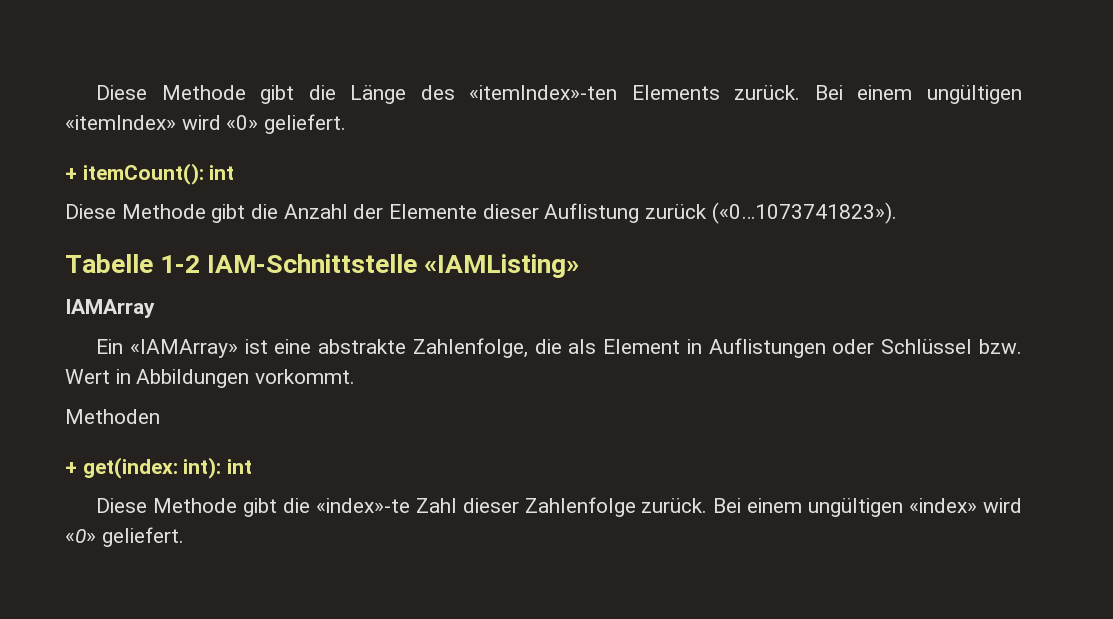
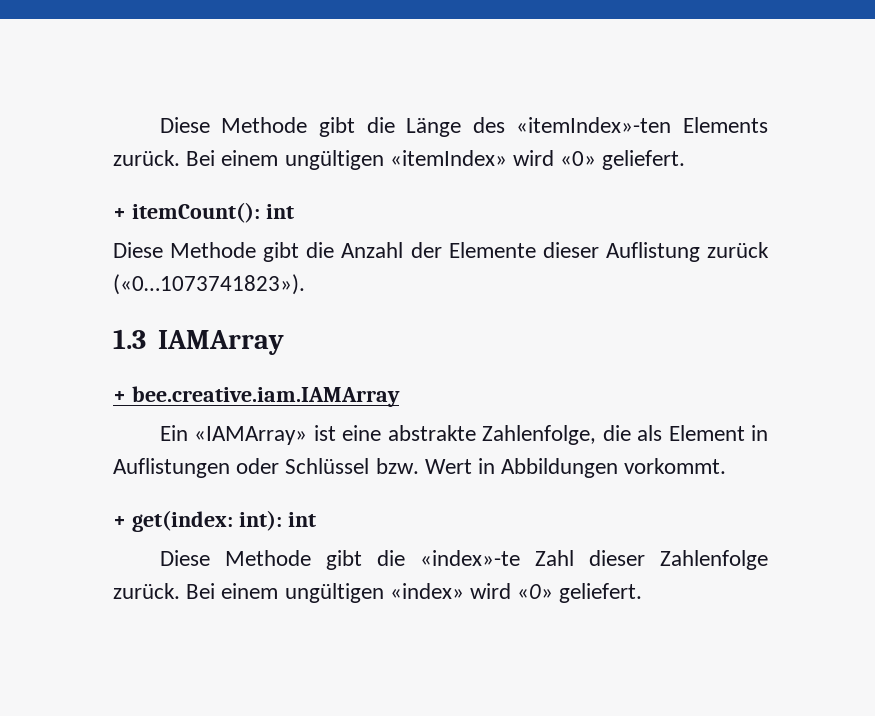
[65,254,580,278] [65,299,155,318] Tabelle 1-2 IAM-Schnittstelle «IAMListing» // IAMArray -> [113,329,284,355] [113,386,400,407] 1.3 IAMArray // + bee.creative.iam.IAMArray
[65,409,160,424] // Methoden -> (727, 466) none

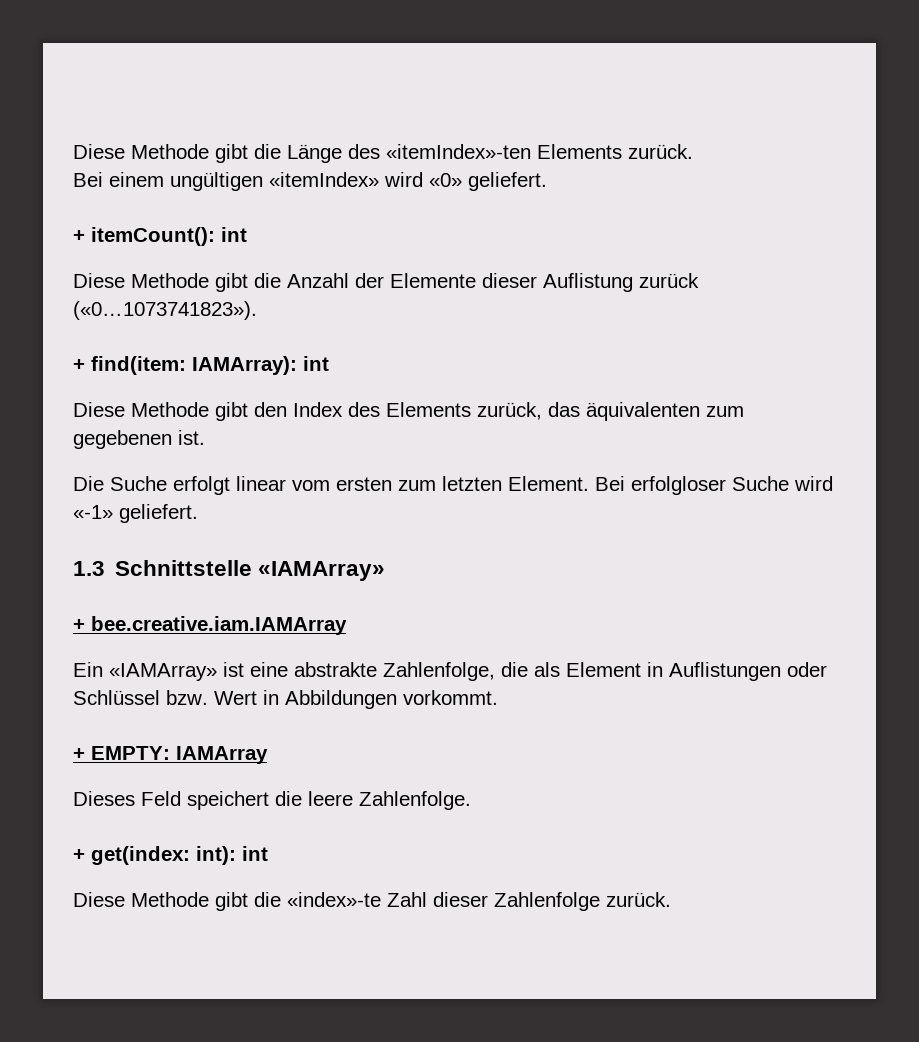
(180, 158) none -> (693, 151) //
(305, 284) none -> [73,356,329,375] [73,402,744,421] [73,430,205,449] [73,476,833,495] [73,504,198,523] // + find(item: IAMArray): int // Diese Methode gibt den Index des Elements zurück, das äquivalenten zum gegebenen ist. // Die Suche erfolgt linear vom ersten zum letzten Element. Bei erfolgloser Suche wird «-1» geliefert.
[157,330,284,355] IAMArray -> [115,560,386,581] Schnittstelle «IAMArray»
(727, 466) none -> [73,746,268,764] [73,791,471,810] // + EMPTY: IAMArray // Dieses Feld speichert die leere Zahlenfolge.
[186,583,643,603] Bei einem ungültigen «index» wird «0» geliefert. -> (671, 899) none

